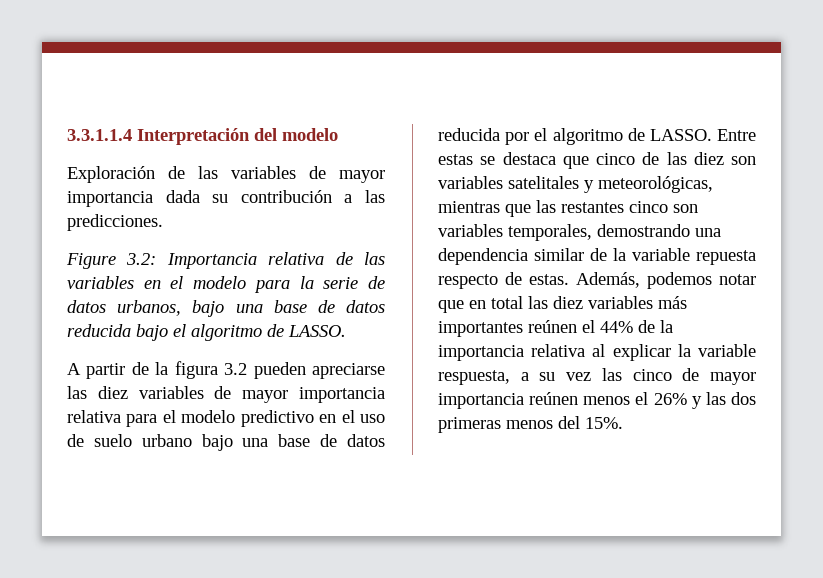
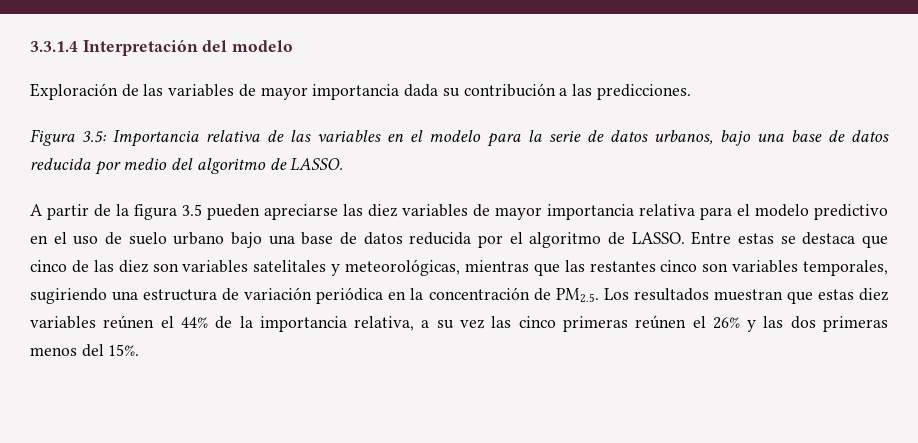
[67,129,132,141] 3.3.1.1.4 -> [30,41,78,52] 3.3.1.4
[66,253,157,269] Figure 3.2: -> [30,129,108,146] Figura 3.5:
[136,324,186,341] bajo el -> [94,158,194,175] por medio del
[224,363,248,375] 3.2 -> [182,204,202,216] 3.5
[597,224,721,237] [438,248,756,265] [438,272,756,289] [438,296,687,313] [438,321,523,337] demostrando una dependencia similar de la variable repuesta respecto de estas. Además, podemos notar que en total las diez variables más importantes -> [30,287,889,304] [30,316,96,329] sugiriendo una estructura de variación periódica en la concentración de PM2.5. Los resultados muestran que estas diez variables
[531,344,756,361] [438,370,510,385] relativa al explicar la variable respuesta, -> [354,316,415,331] relativa,
[682,368,756,385] [438,392,631,409] de mayor importancia reúnen menos -> [562,315,687,332] primeras reúnen

